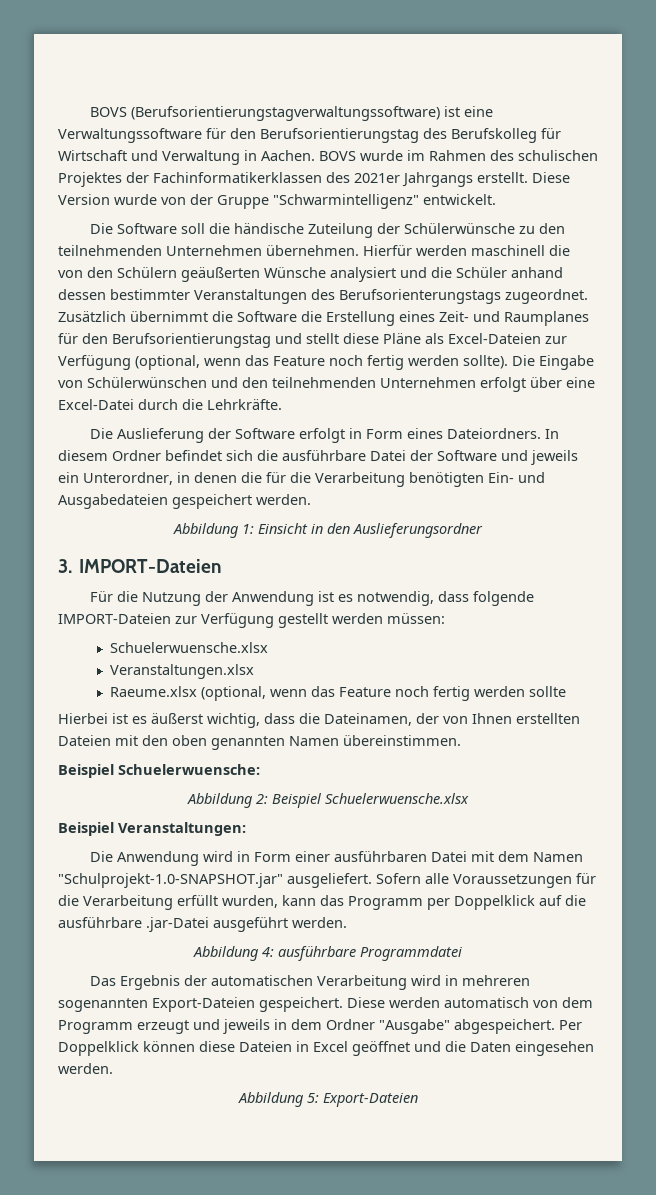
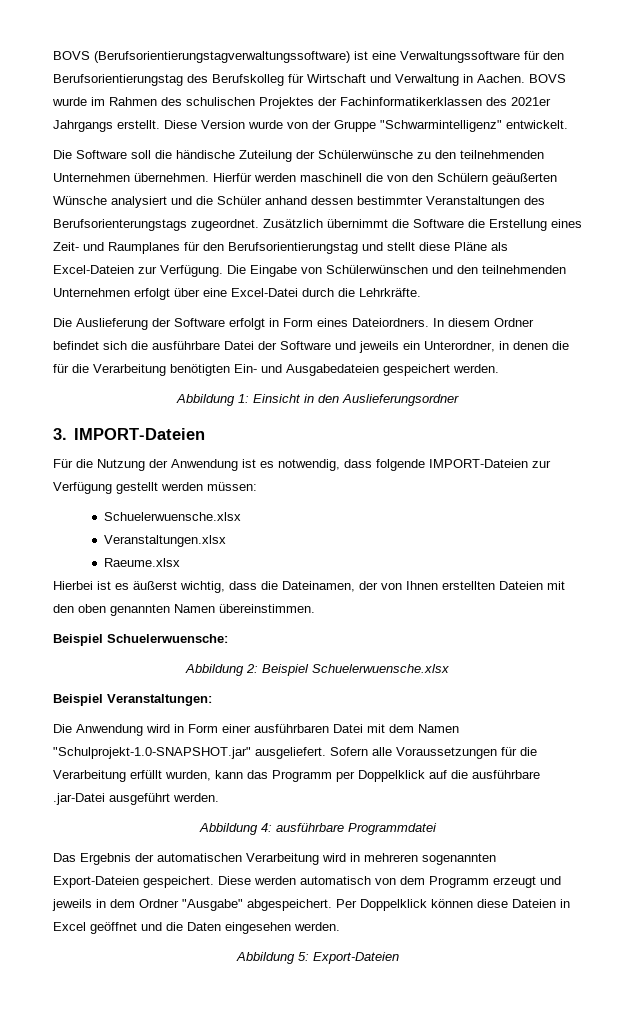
[58,355,508,370] Verfügung (optional, wenn das Feature noch fertig werden sollte). -> [160,265,223,277] Verfügung.
[200,686,566,701] (optional, wenn das Feature noch fertig werden sollte -> (180, 562) none

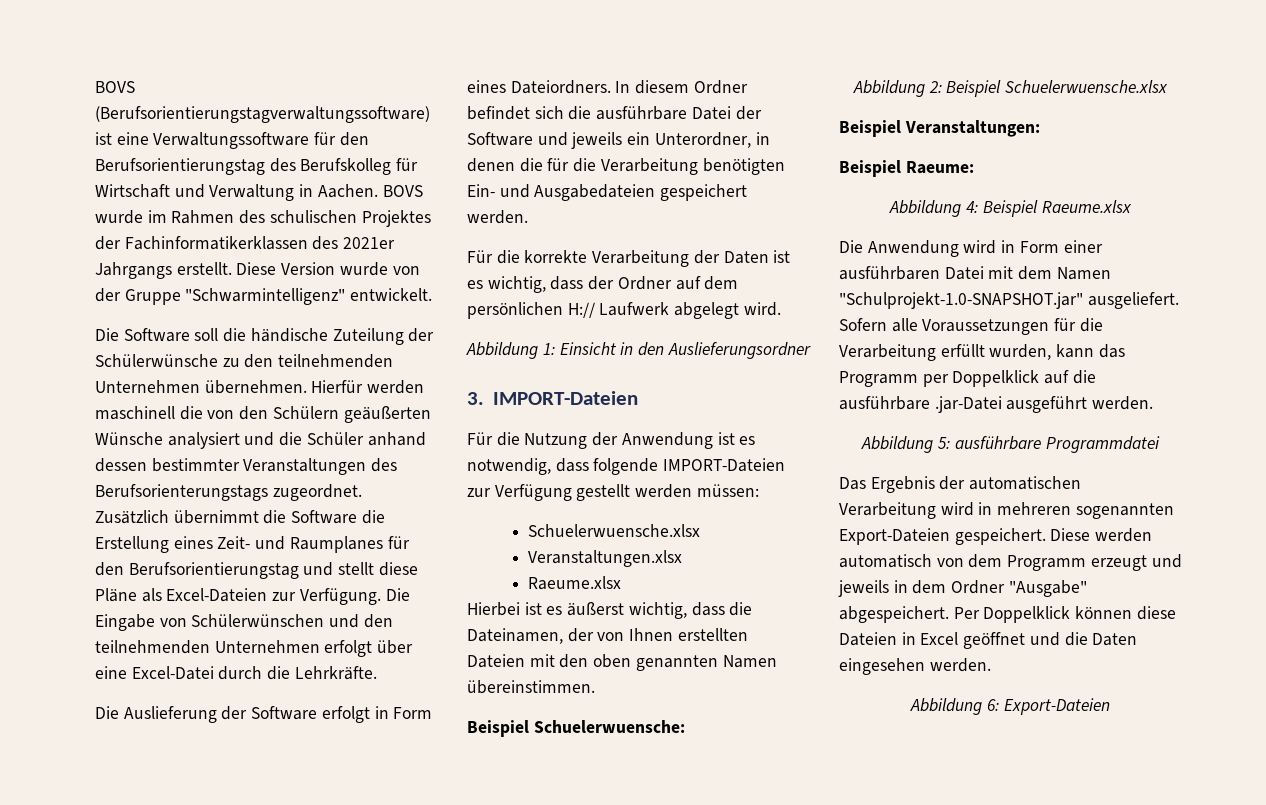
(499, 368) none -> [467,250,791,267] [467,276,739,293] [467,302,781,319] // Für die korrekte Verarbeitung der Daten ist es wichtig, dass der Ordner auf dem persönlichen H:// Laufwerk abgelegt wird.
(212, 700) none -> [839,160,974,177] [889,200,1132,217] // Beispiel Raeume: // Abbildung 4: Beispiel Raeume.xlsx
[260,823,272,832] 4: -> [938,437,951,449] 5:
[297,952,309,961] 5: -> [987,699,999,711] 6:

